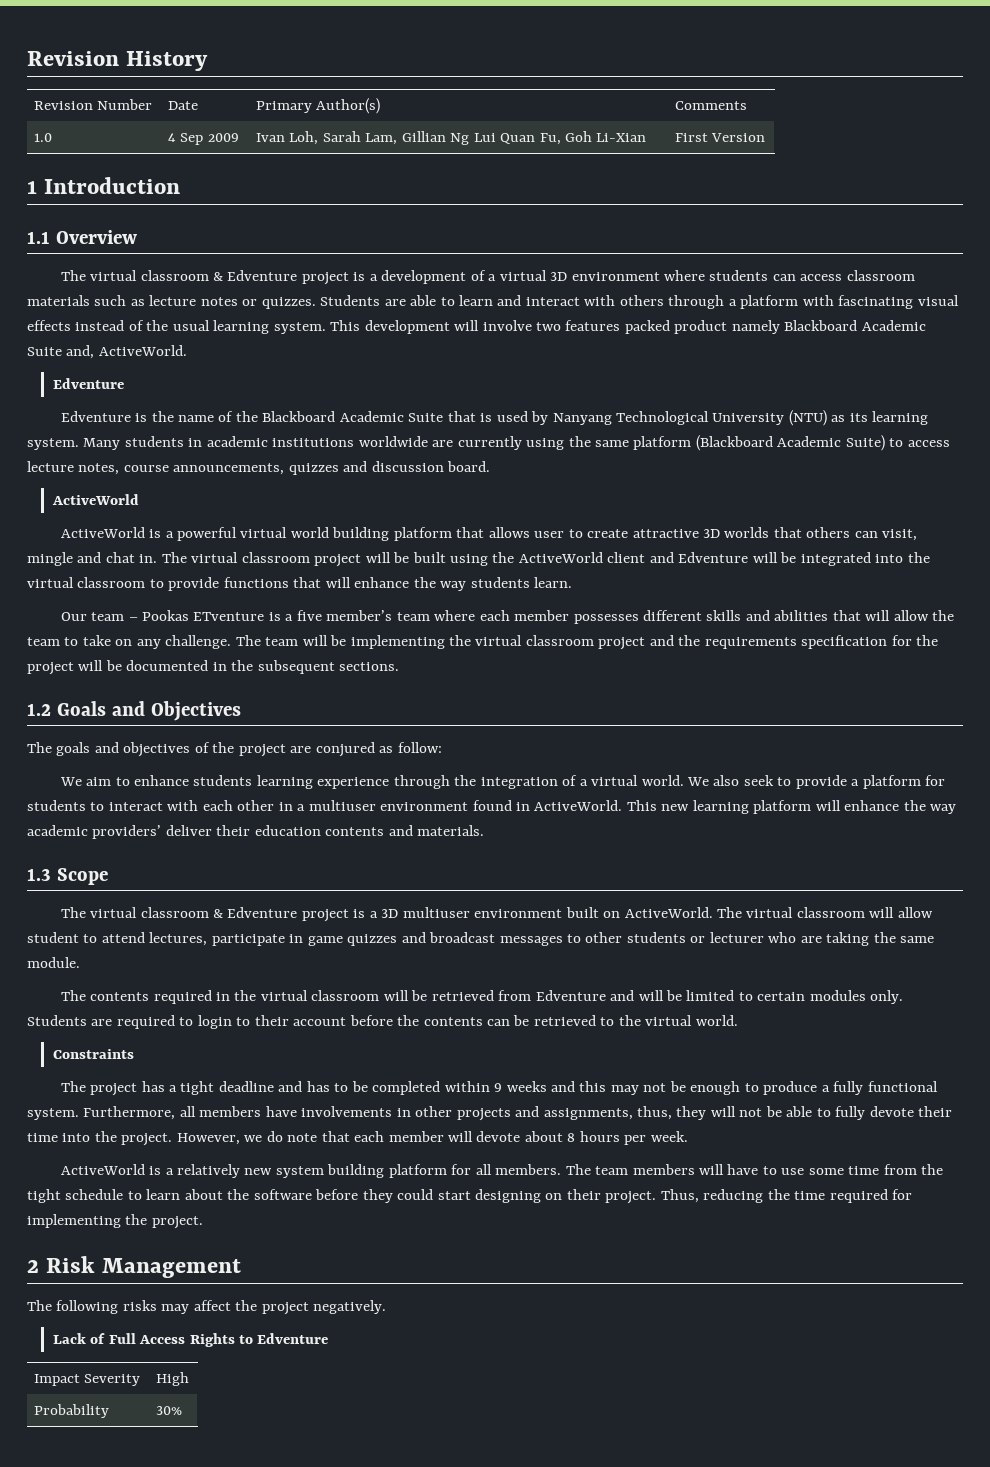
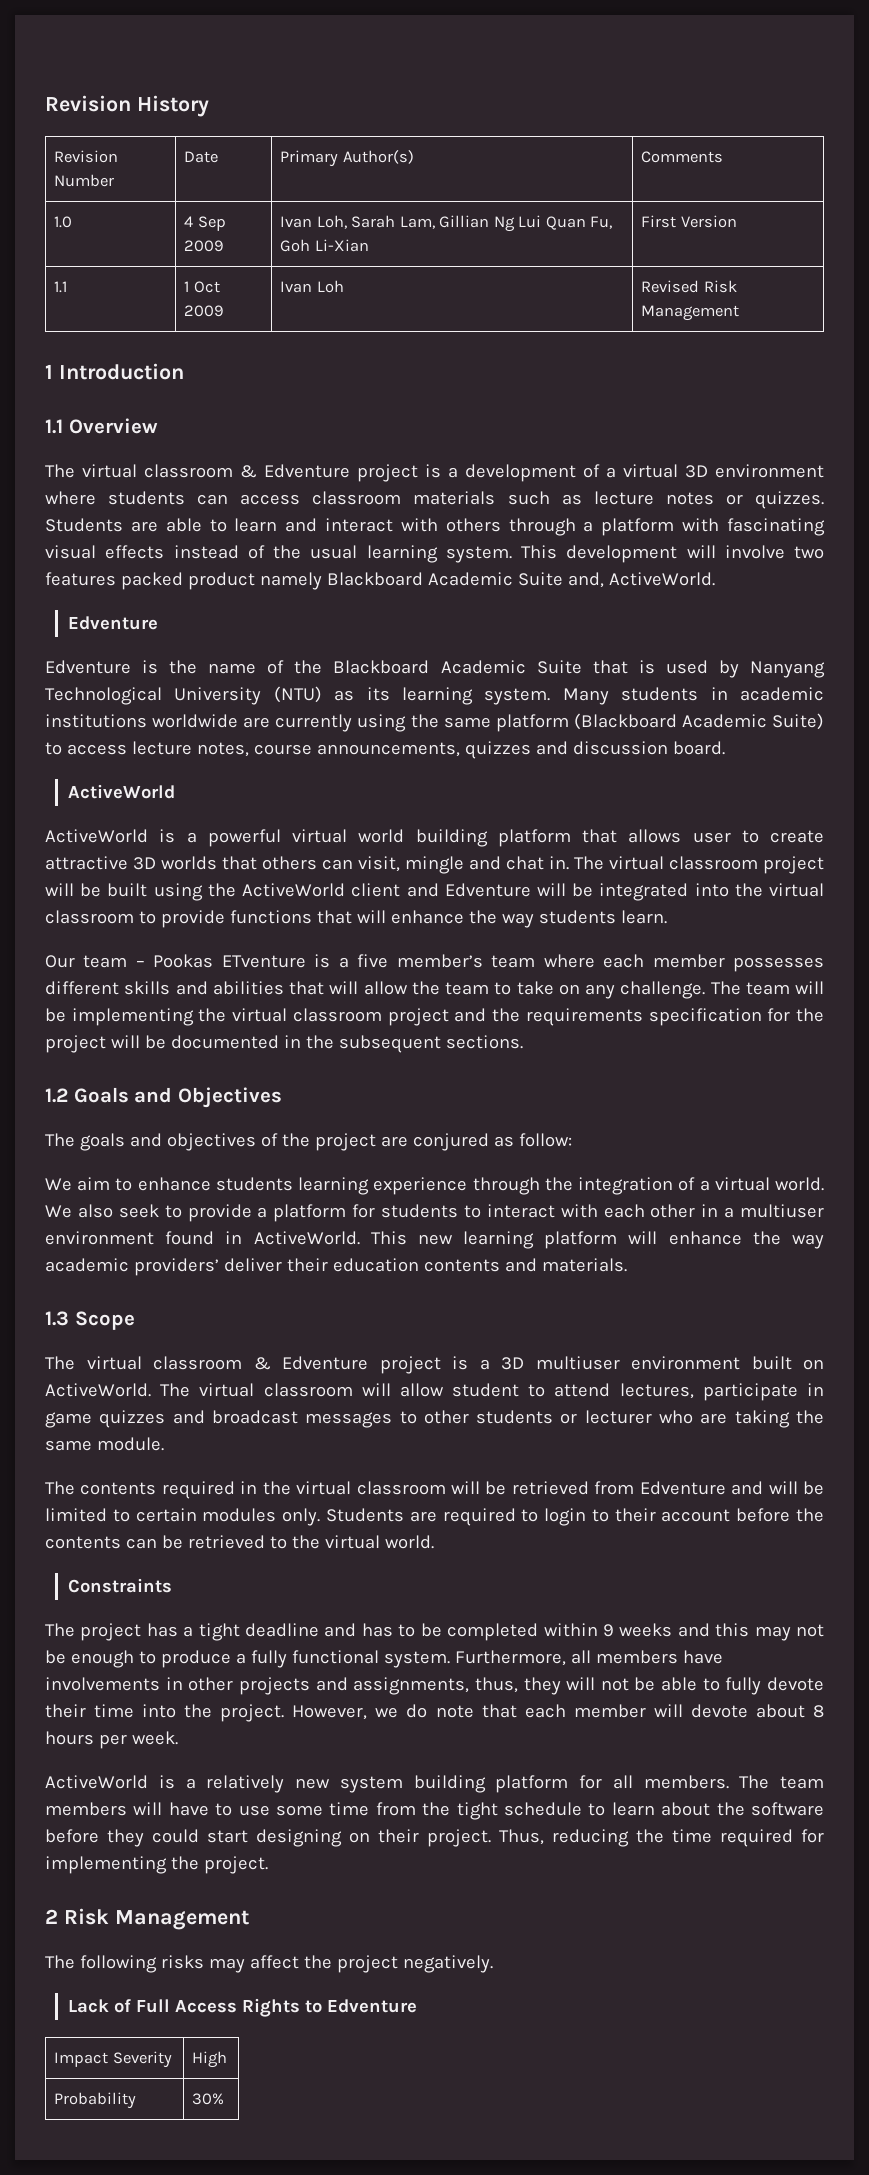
(766, 137) none -> [54,281,68,293] [184,281,220,293] [184,305,225,317] [280,280,344,293] [641,280,737,293] [641,305,740,321] // 1.1 | 1 Oct 2009 | Ivan Loh | Revised Risk Management

